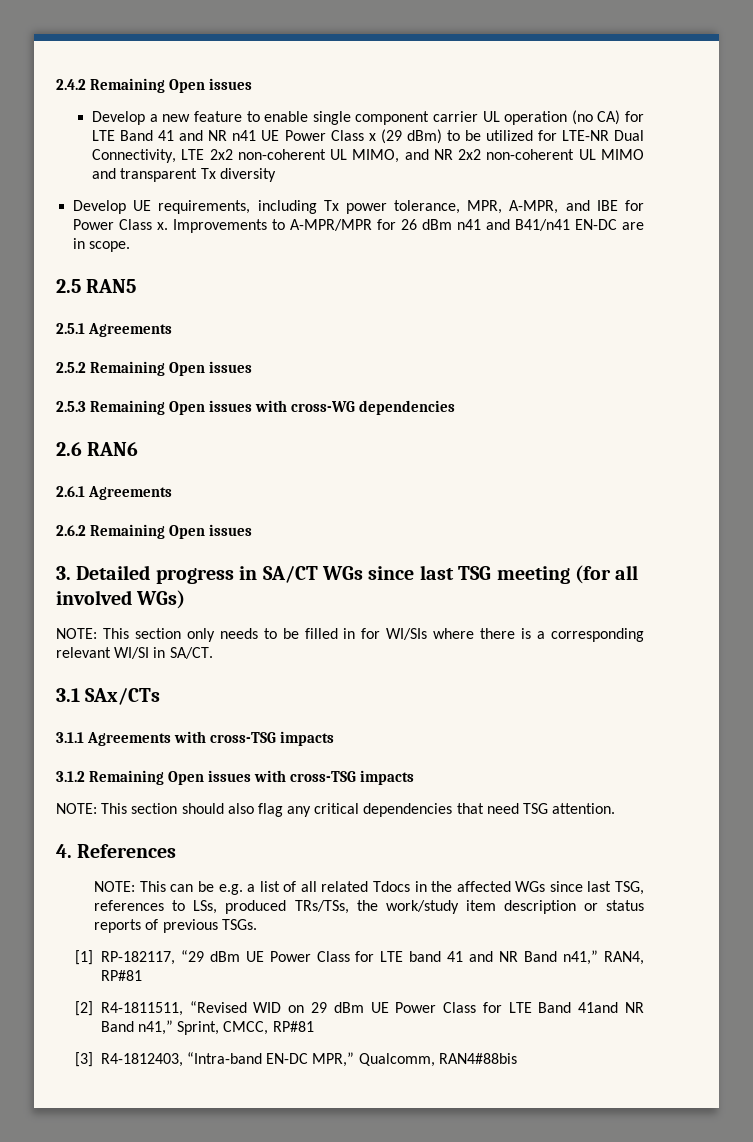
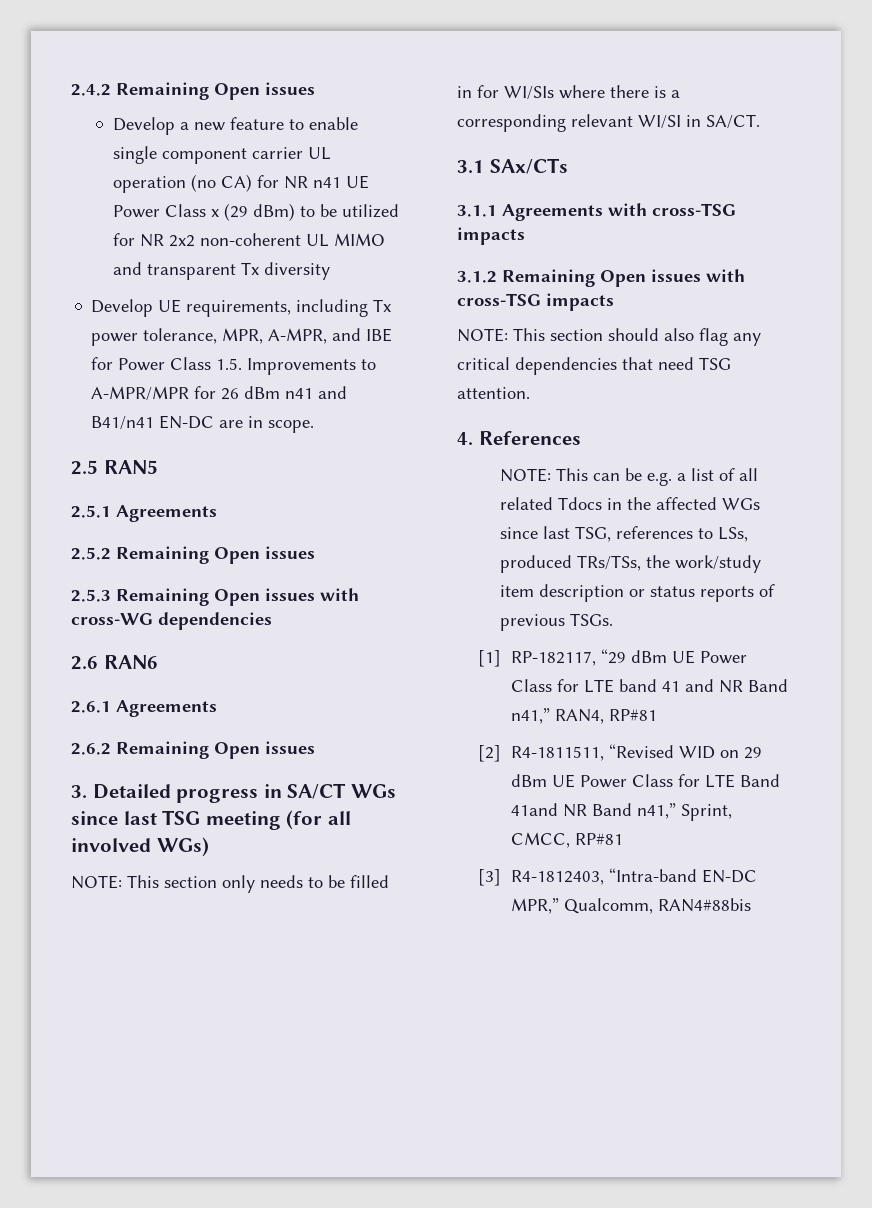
[92,130,204,141] LTE Band 41 and -> (279, 181) none
[561,130,644,141] [92,149,429,163] LTE-NR Dual Connectivity, LTE 2x2 non-coherent UL MIMO, and -> (135, 239) none
[157,222,169,230] x. -> [216,358,243,370] 1.5.

